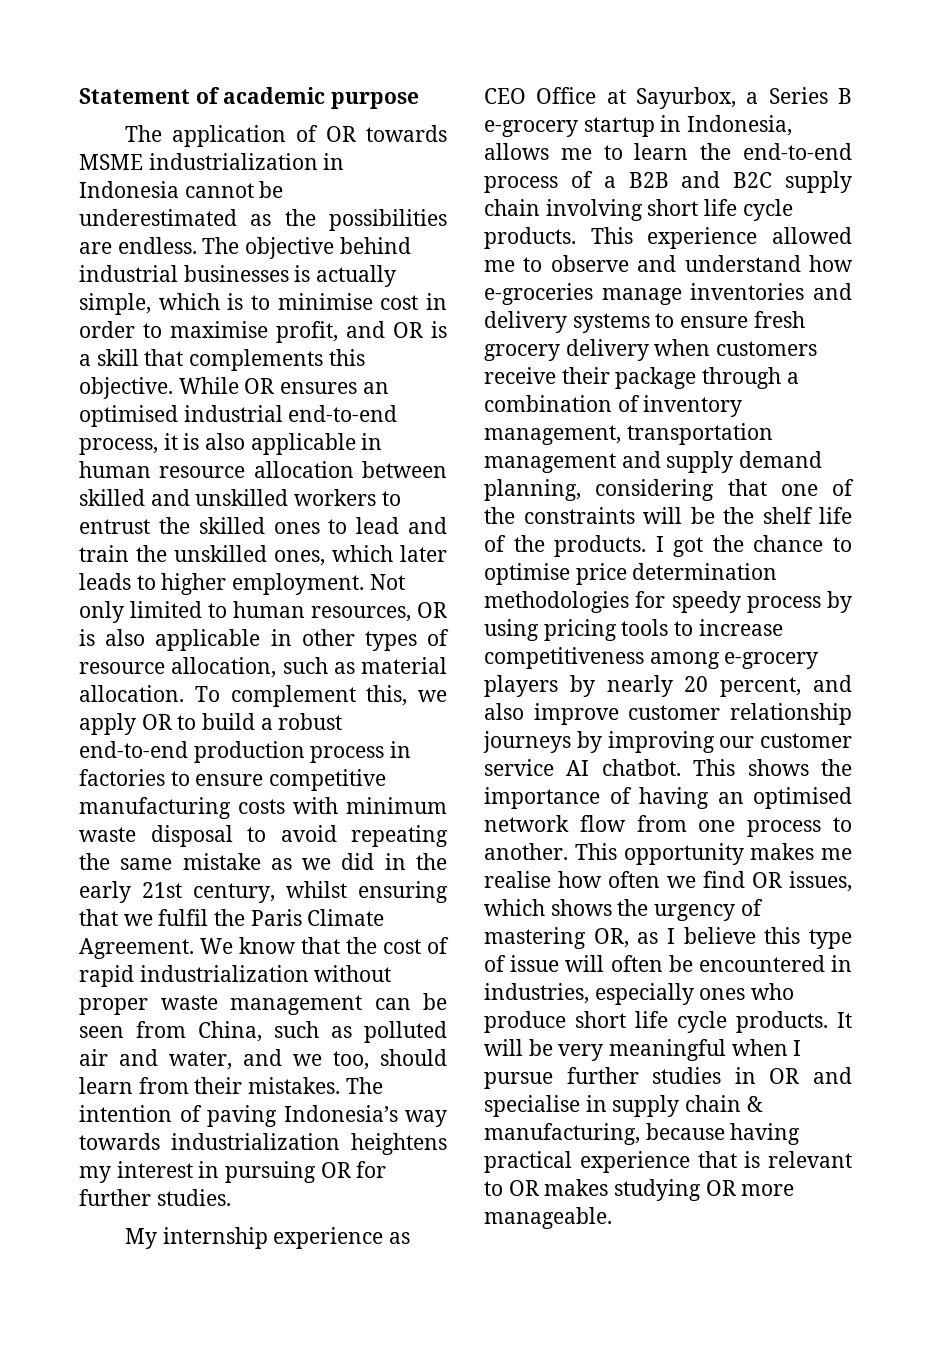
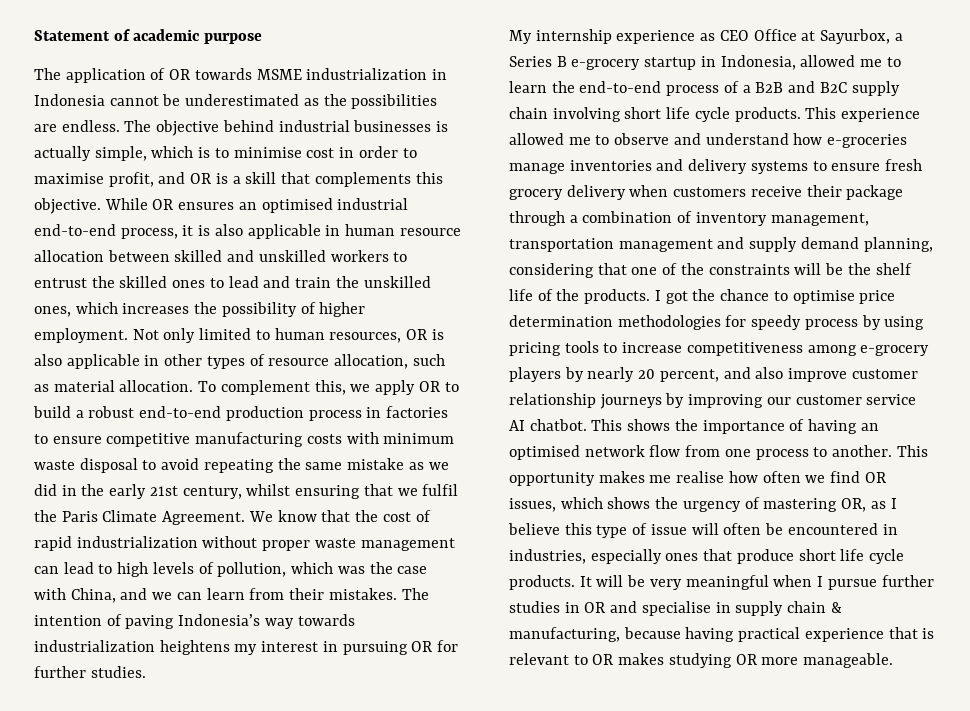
[400,545,447,562] [79,573,156,590] later leads to -> [122,302,316,317] increases the possibility of
[423,993,447,1010] [79,1021,447,1043] [79,1049,447,1070] be seen from China, such as polluted air and water, and we too, should -> [63,562,428,577] [34,588,202,603] lead to high levels of pollution, which was the case with China, and we can
[484,143,549,160] allows -> [800,55,856,67] allowed
[751,983,795,1000] who -> [703,549,733,561] that

